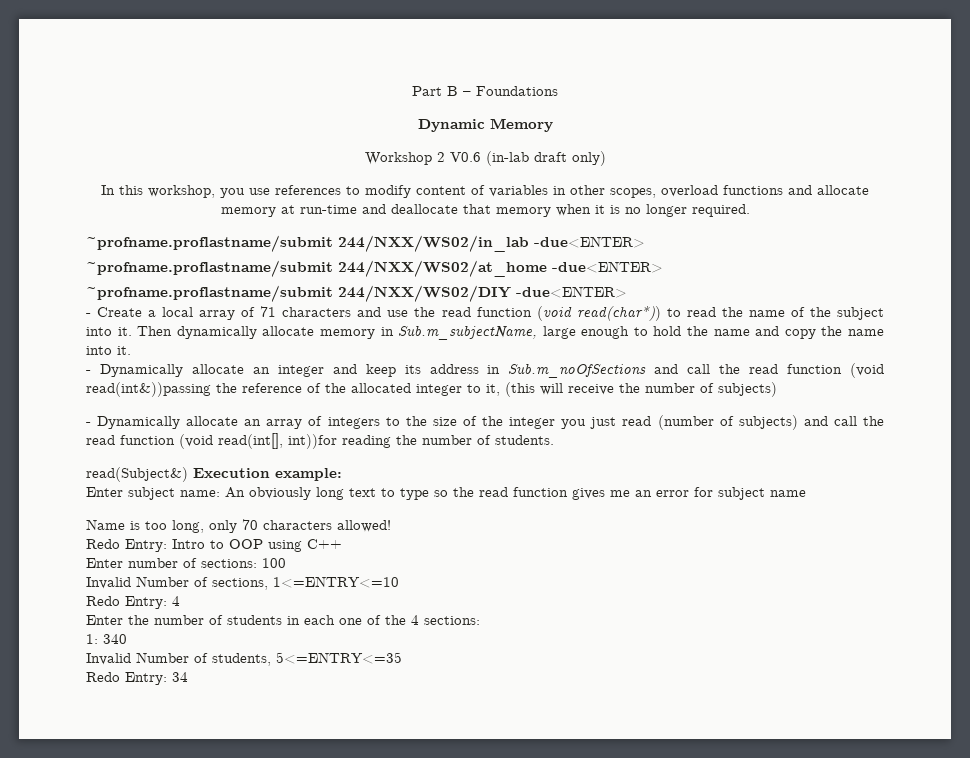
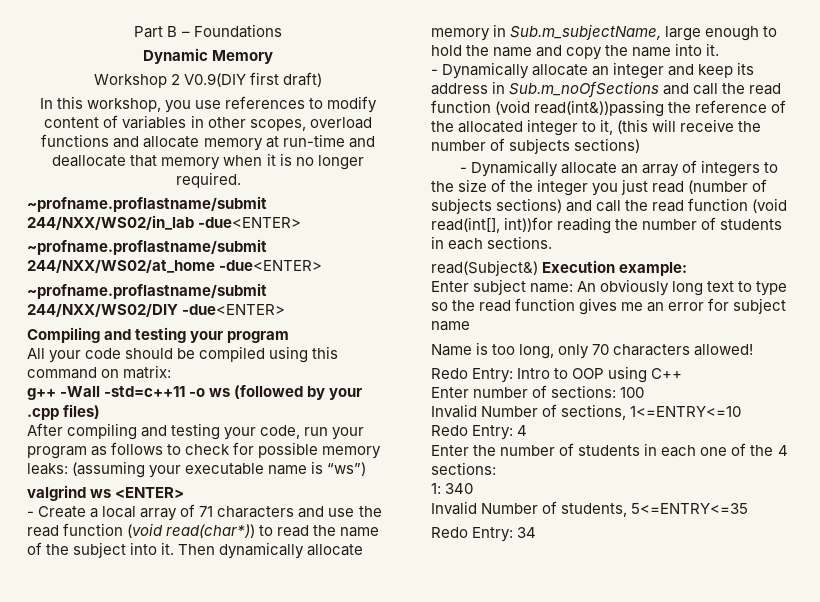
[449,151,606,166] V0.6 (in-lab draft only) -> [184,72,323,87] V0.9(DIY first draft)
(627, 292) none -> [27,327,290,343] [27,346,339,363] [27,365,172,379] [27,385,363,400] [27,404,101,420] [27,423,365,440] [27,442,382,459] [27,461,367,478] [27,485,185,501] // Compiling and testing your program // All your code should be compiled using this command on matrix: // g++ -Wall -std=c++11 -o ws (followed by your .cpp files) // After compiling and testing your code, run your program as follows to check for possible memory leaks: (assuming your executable name is “ws”) // valgrind ws <ENTER>
[718,382,777,397] subjects) -> [509,138,641,154] subjects sections)
[738,415,798,430] subjects) -> [431,198,563,214] subjects sections)
[495,435,554,445] students. -> [720,219,783,230] [431,236,553,250] students in each sections.

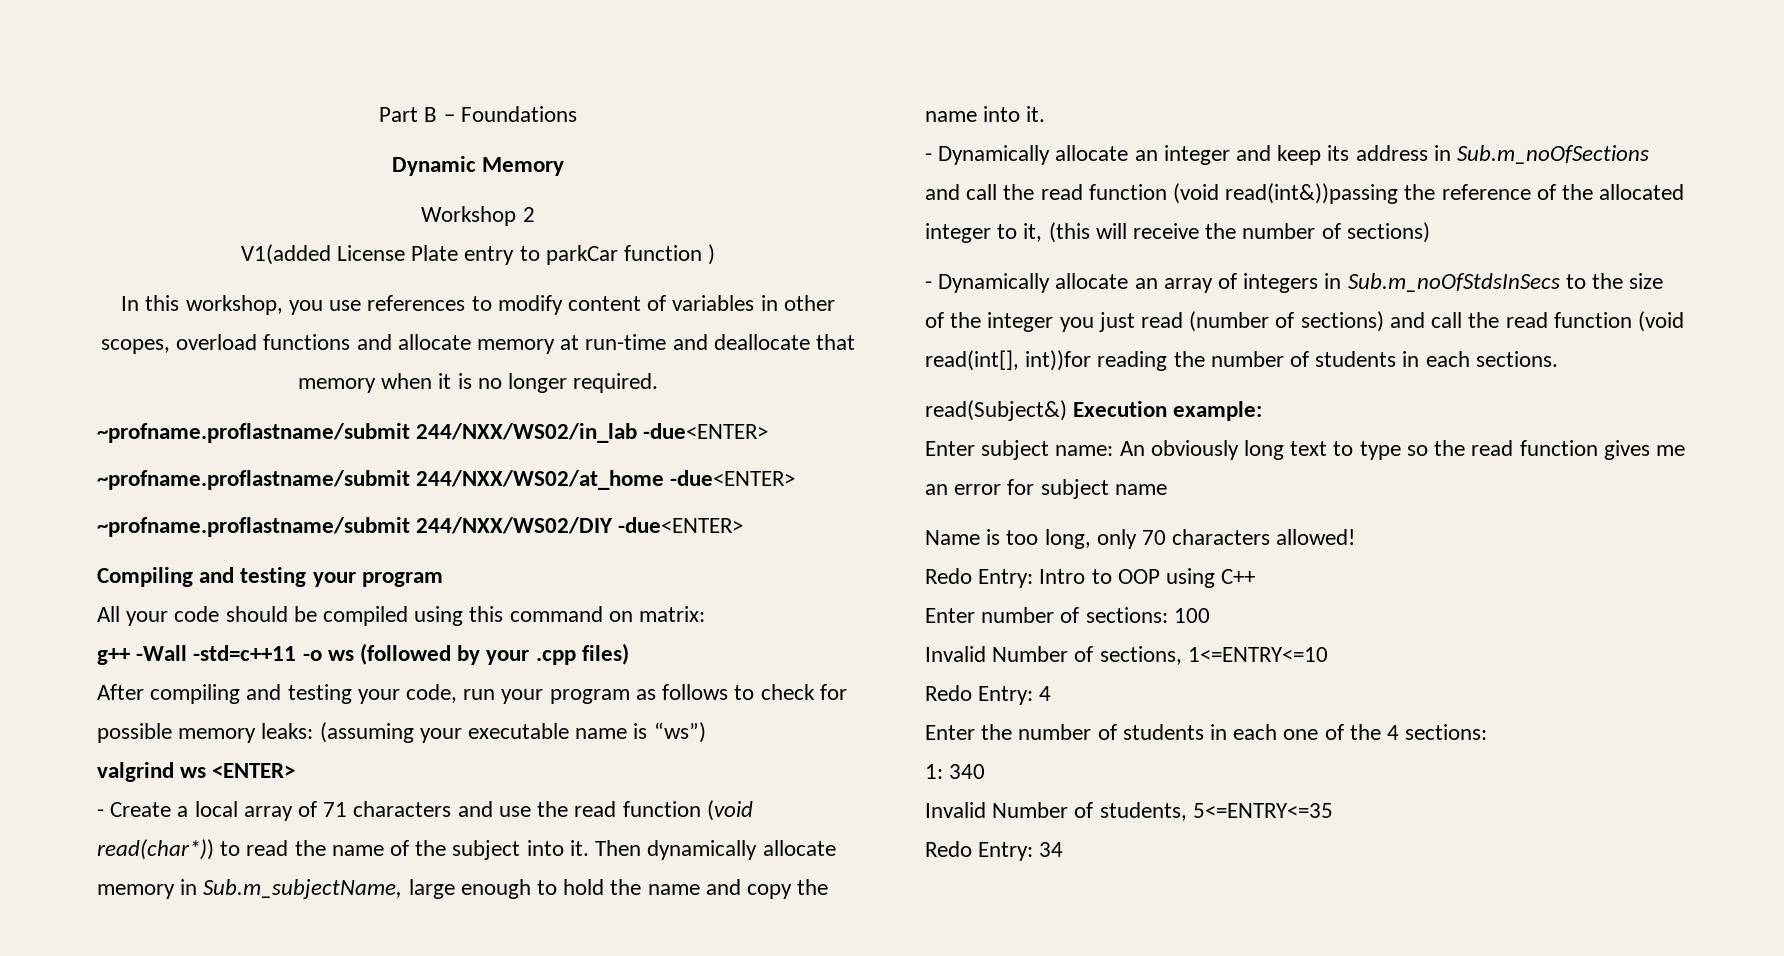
[184,72,323,87] V0.9(DIY first draft) -> [240,244,716,265] // V1(added License Plate entry to parkCar function )
[509,138,571,154] subjects -> (1341, 231) none
(760, 168) none -> [1324,273,1560,292] in Sub.m_noOfStdsInSecs
[431,198,492,214] subjects -> (1295, 320) none

